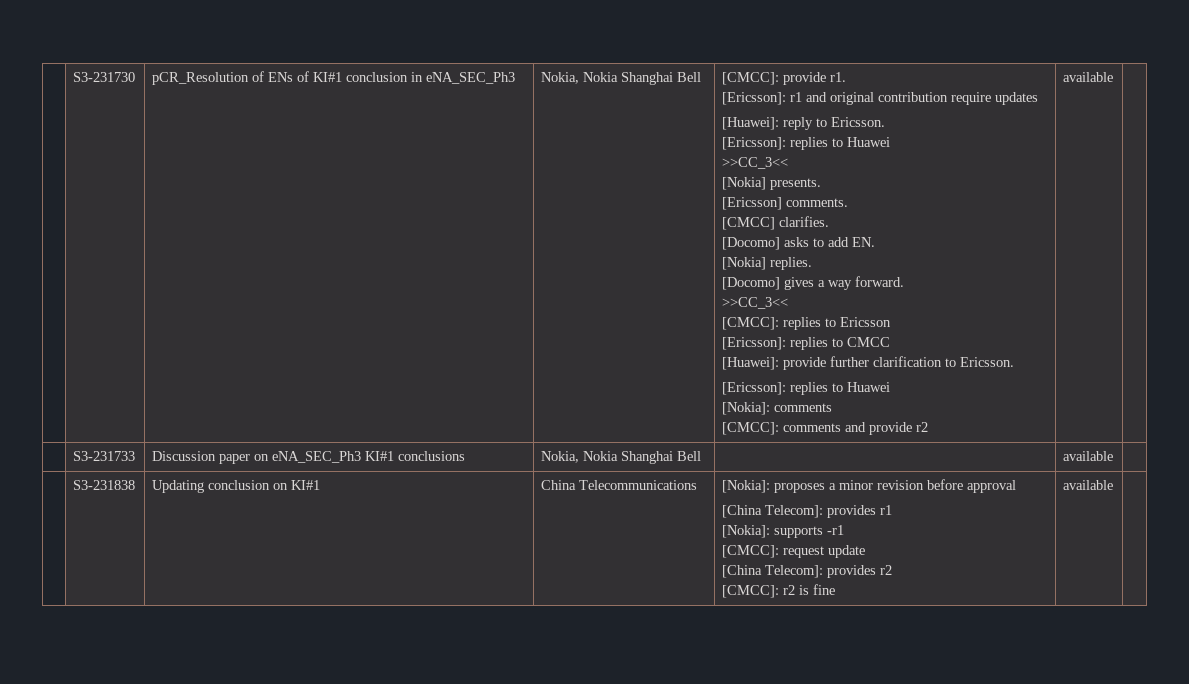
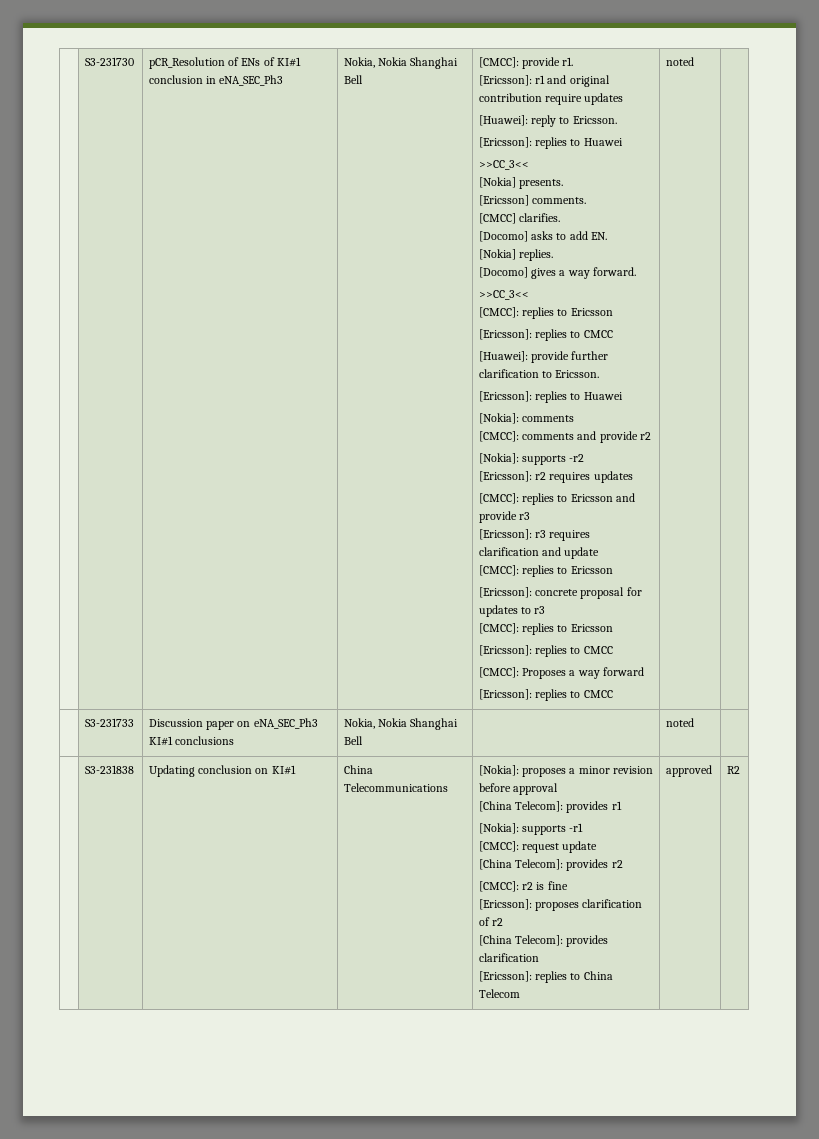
[1062,72,1113,82] | available -> [478,453,585,465] [478,471,633,483] [478,493,635,505] [478,511,531,523] [478,529,591,541] [478,547,600,559] [478,565,613,577] [478,587,642,599] [478,605,546,617] [478,623,613,635] [478,645,613,657] [478,667,644,679] [478,689,613,701] [665,57,694,66] // [Nokia]: supports -r2 // [Ericsson]: r2 requires updates // [CMCC]: replies to Ericsson and provide r3 // [Ericsson]: r3 requires clarification and update // [CMCC]: replies to Ericsson // [Ericsson]: concrete proposal for updates to r3 // [CMCC]: replies to Ericsson // [Ericsson]: replies to CMCC // [CMCC]: Proposes a way forward // [Ericsson]: replies to CMCC | noted
[1062,451,1113,461] available -> [665,718,694,727] noted
[1062,480,1113,490] | available | -> [478,899,643,911] [478,917,504,926] [478,935,609,947] [478,953,539,962] [478,971,613,983] [478,989,520,998] [665,765,712,777] [726,766,740,774] // [Ericsson]: proposes clarification of r2 // [China Telecom]: provides clarification // [Ericsson]: replies to China Telecom | approved | R2

